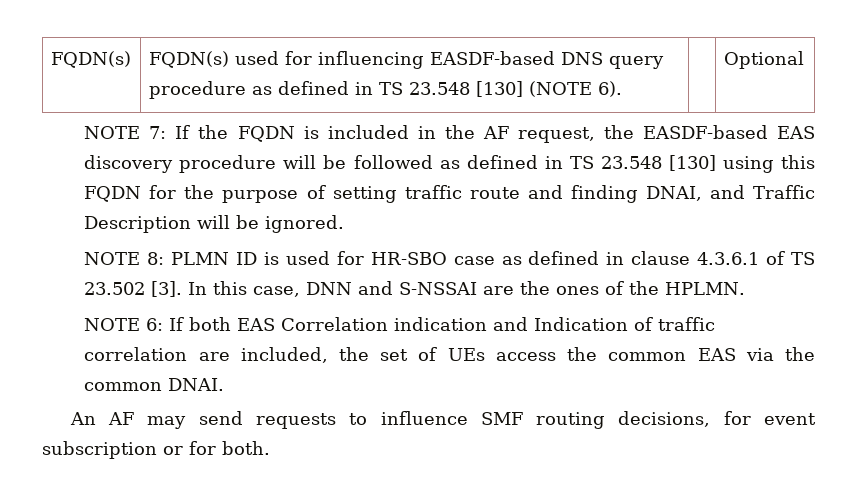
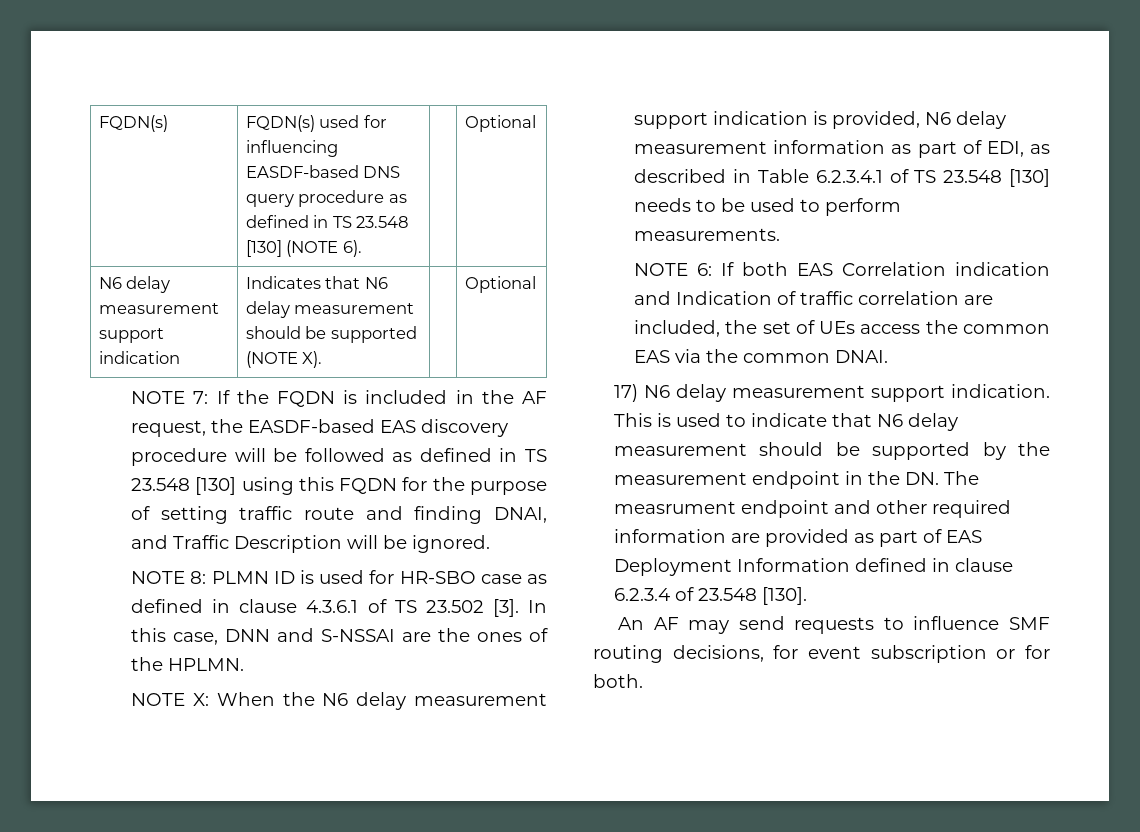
(804, 60) none -> [98,276,171,293] [98,303,219,314] [98,328,164,343] [98,351,180,364] [245,276,388,289] [245,301,415,318] [245,326,417,343] [245,351,323,368] [464,276,536,293] // N6 delay measurement support indication | Indicates that N6 delay measurement should be supported (NOTE X). | | Optional
(746, 288) none -> [131,692,547,710] [634,111,1007,129] [634,140,1050,158] [634,169,1050,187] [634,198,902,216] [634,228,781,241] // NOTE X: When the N6 delay measurement support indication is provided, N6 delay measurement information as part of EDI, as described in Table 6.2.3.4.1 of TS 23.548 [130] needs to be used to perform measurements.
(225, 384) none -> [613,384,1050,402] [613,413,958,431] [613,442,1050,460] [613,471,979,489] [613,500,1011,518] [613,529,982,547] [613,558,1013,576] [613,587,807,605] // 17) N6 delay measurement support indication. This is used to indicate that N6 delay measurement should be supported by the measurement endpoint in the DN. The measrument endpoint and other required information are provided as part of EAS Deployment Information defined in clause 6.2.3.4 of 23.548 [130].

